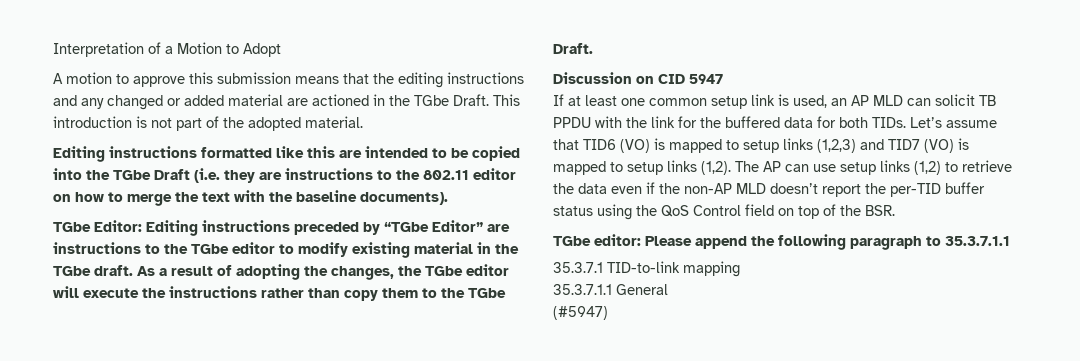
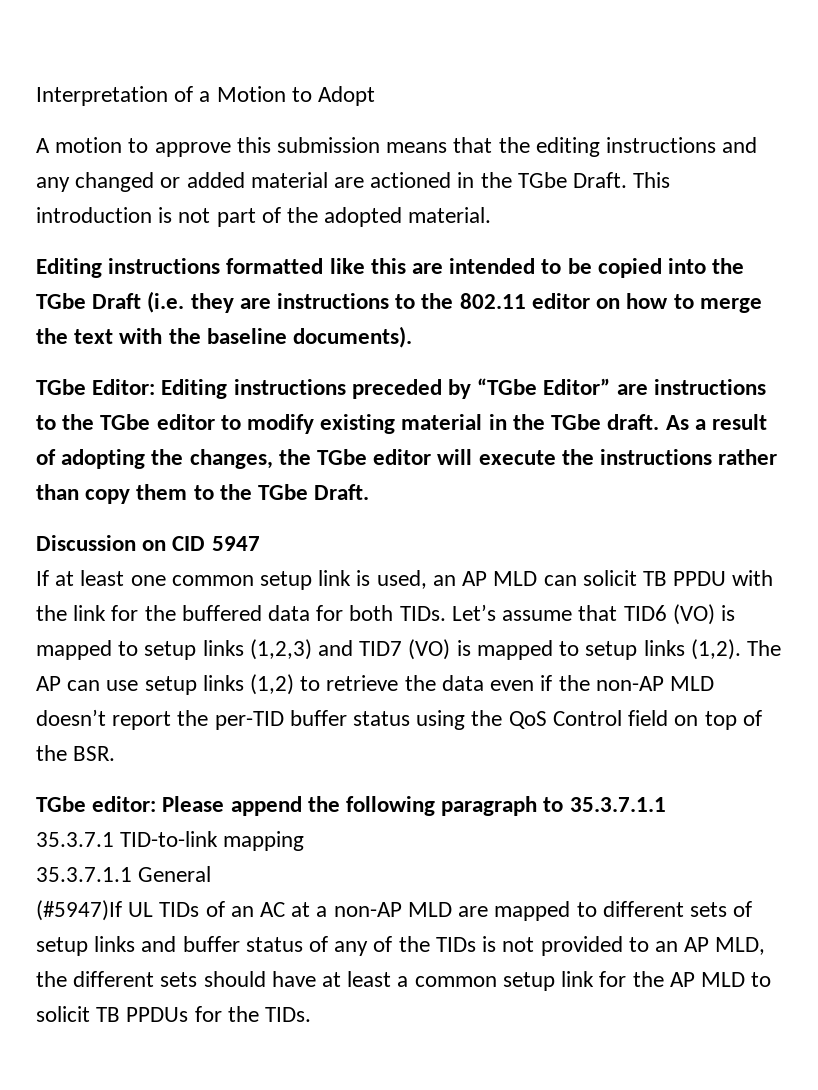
[553,306,608,320] (#5947) -> [36,900,753,921] [36,936,766,956] [36,971,772,991] [36,1006,312,1022] (#5947)If UL TIDs of an AC at a non-AP MLD are mapped to different sets of setup links and buffer status of any of the TIDs is not provided to an AP MLD, the different sets should have at least a common setup link for the AP MLD to solicit TB PPDUs for the TIDs.

